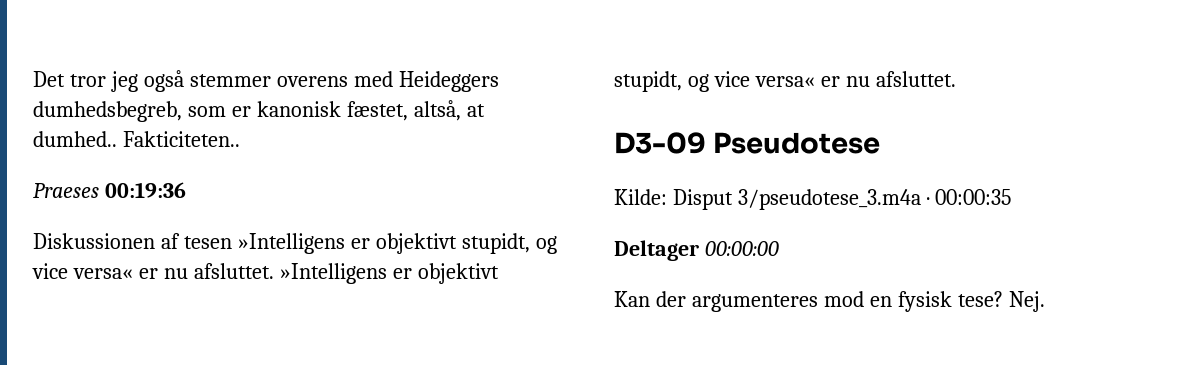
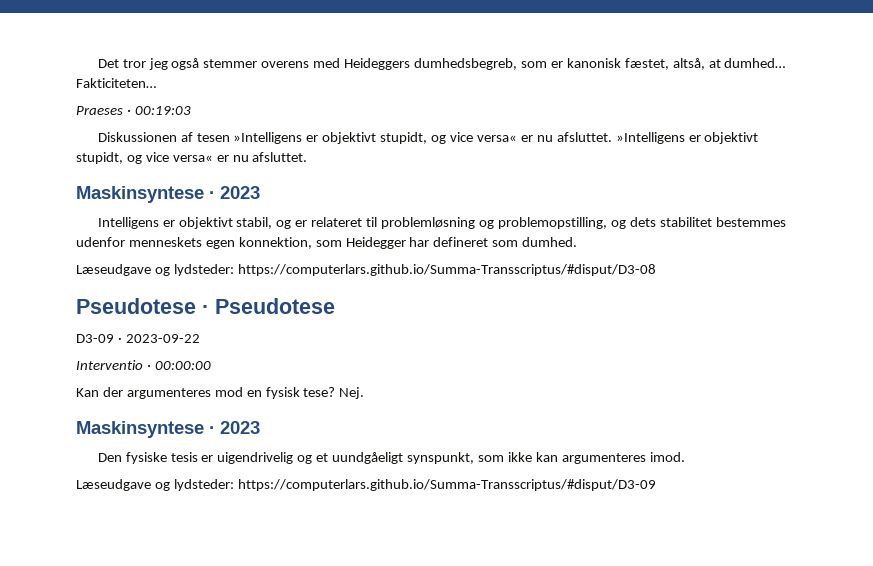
[33,131,240,147] dumhed.. Fakticiteten.. -> [724,58,786,68] [76,78,156,88] dumhed… Fakticiteten…
[104,182,186,198] 00:19:36 -> [126,106,191,115] · 00:19:03
[614,132,881,154] [614,189,1011,210] [614,240,699,261] D3-09 Pseudotese // Kilde: Disput 3/pseudotese_3.m4a · 00:00:35 // Deltager -> [76,186,260,203] [97,217,786,229] [76,237,578,249] [76,264,656,276] [76,298,335,314] [76,334,200,343] [76,360,151,370] Maskinsyntese · 2023 // Intelligens er objektivt stabil, og er relateret til problemløsning og problemopstilling, og dets stabilitet bestemmes udenfor menneskets egen konnektion, som Heidegger har defineret som dumhed. // Læseudgave og lydsteder: https://computerlars.github.io/Summa-Transscriptus/#disput/D3-08 // Pseudotese · Pseudotese // D3-09 · 2023-09-22 // Interventio ·
(1045, 301) none -> [76,421,260,438] [97,452,685,464] [76,479,656,491] // Maskinsyntese · 2023 // Den fysiske tesis er uigendrivelig og et uundgåeligt synspunkt, som ikke kan argumenteres imod. // Læseudgave og lydsteder: https://computerlars.github.io/Summa-Transscriptus/#disput/D3-09

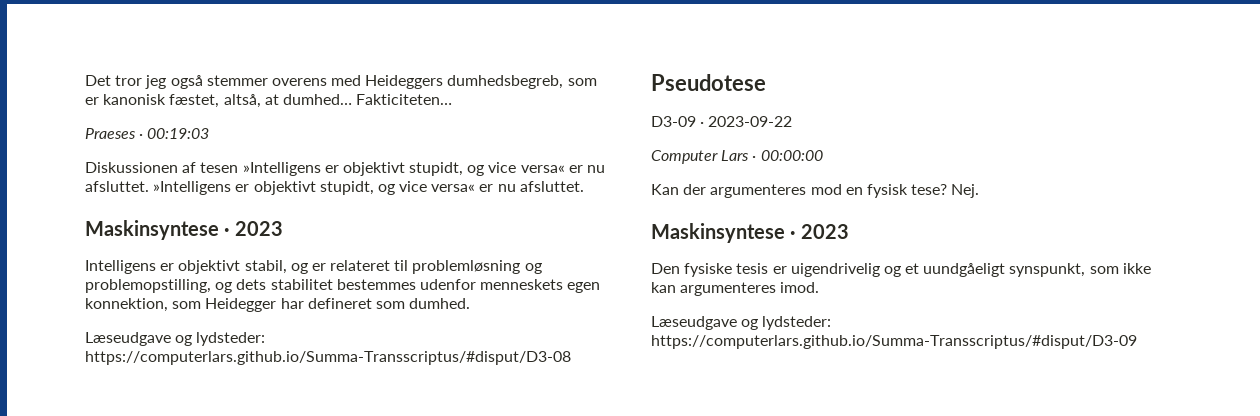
[202,298,335,314] · Pseudotese -> (766, 82) none
[76,360,143,370] Interventio -> [651,150,750,164] Computer Lars

